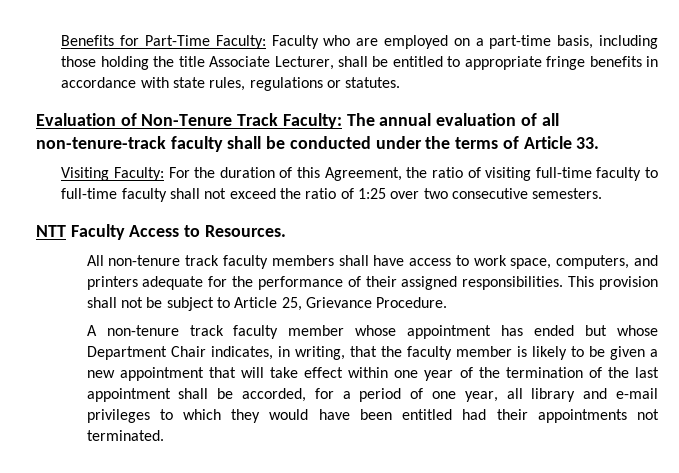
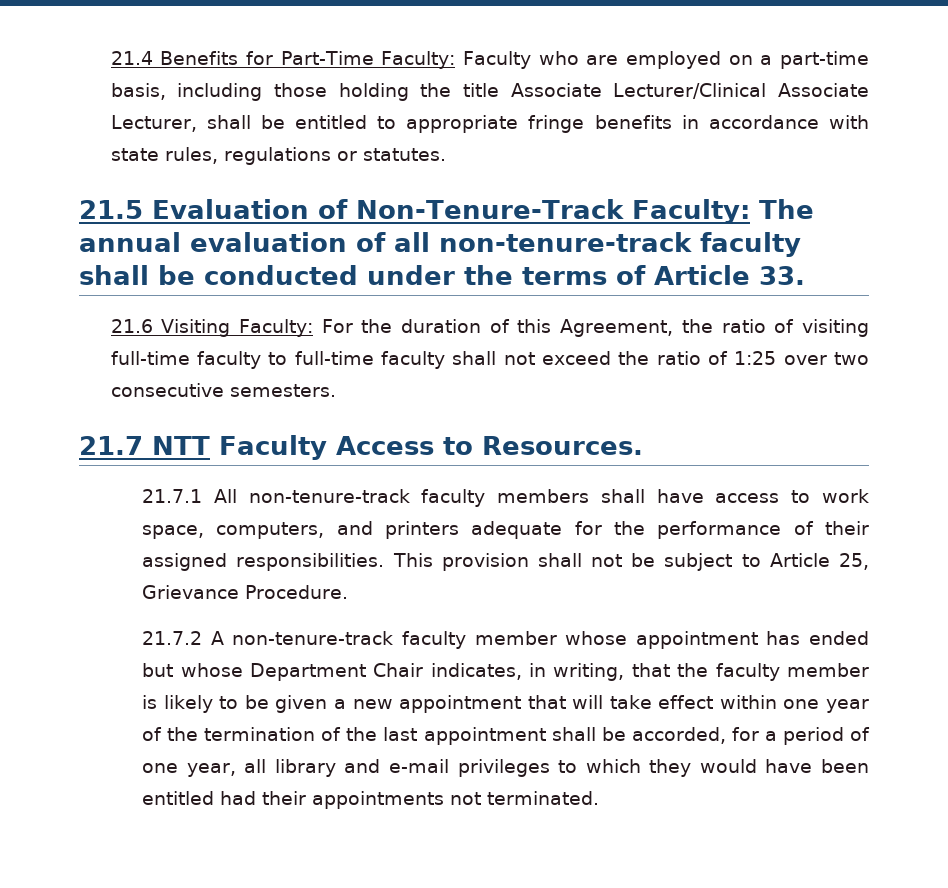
(61, 40) none -> [110,51,153,65] 21.4
(271, 61) none -> [613,83,870,99] Lecturer/Clinical Associate
(401, 82) none -> [79,200,143,219] 21.5
[141,113,279,126] Non-Tenure Track -> [356,199,624,219] Non-Tenure-Track
(600, 143) none -> [110,319,153,333] 21.6
(603, 193) none -> [79,436,143,455] 21.7
[86,255,220,266] All non-tenure track -> [142,489,410,503] 21.7.1 All non-tenure-track
[86,325,224,336] A non-tenure track -> [142,631,394,645] 21.7.2 A non-tenure-track

